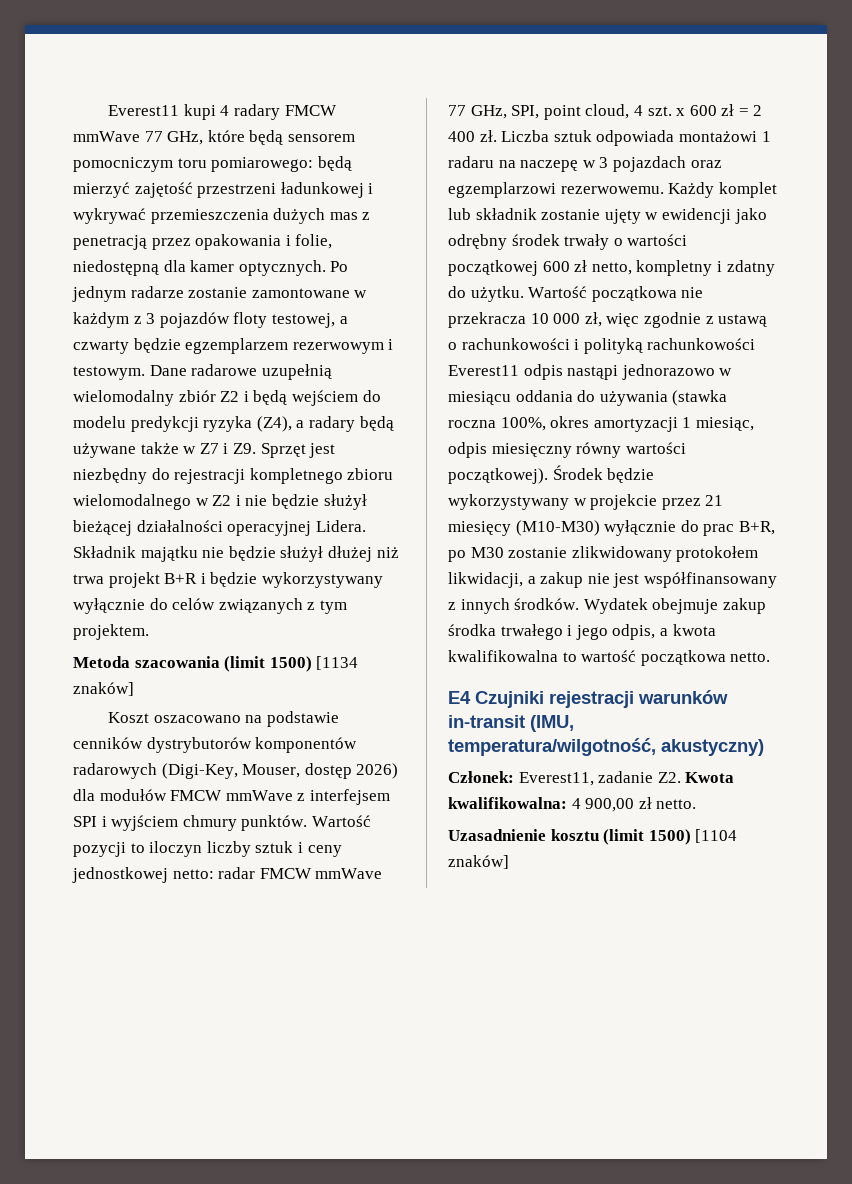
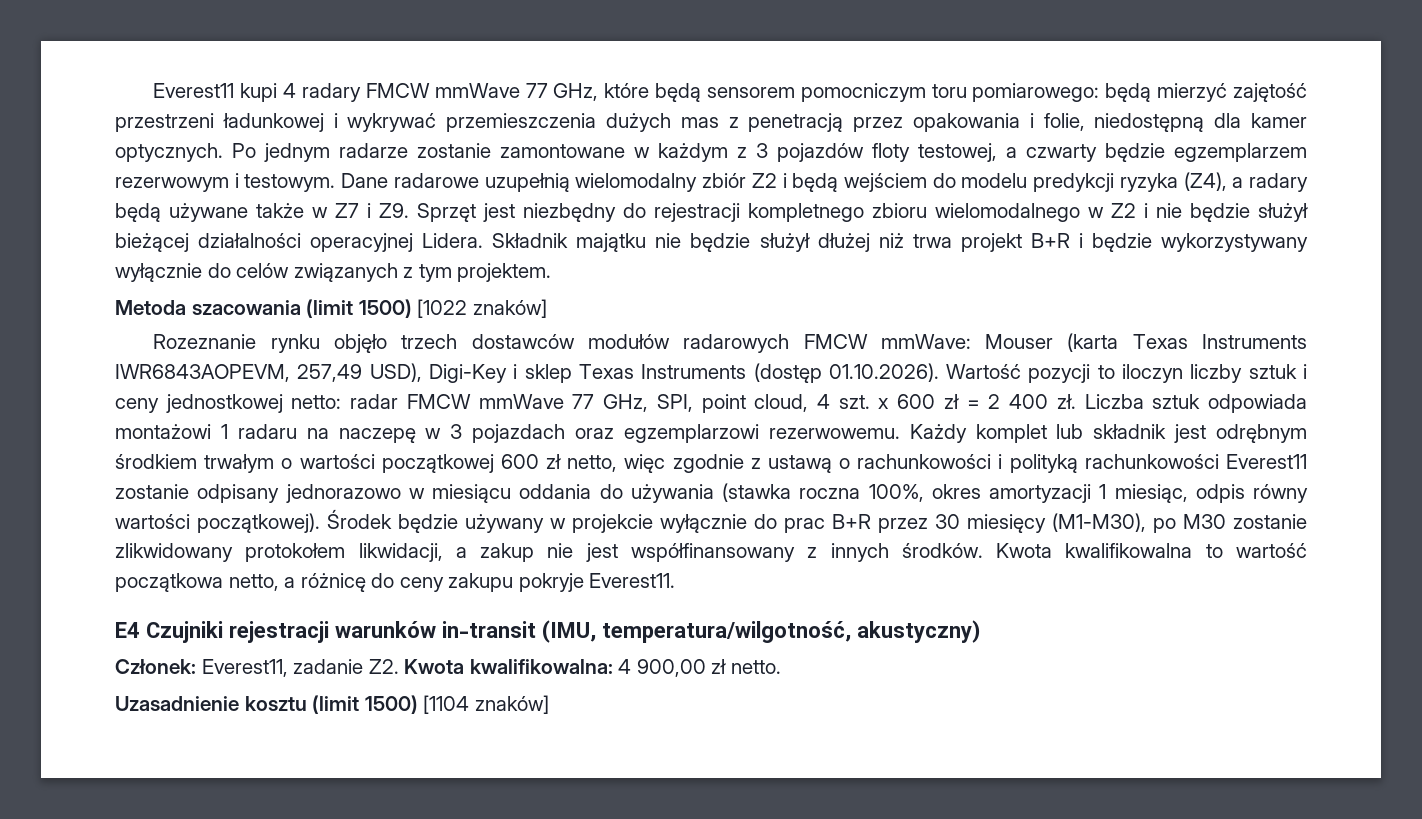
[316,656,359,670] [1134 -> [417,299,468,318] [1022
[108,711,340,727] [73,737,358,753] [73,763,399,779] [73,789,390,805] [73,815,308,831] Koszt oszacowano na podstawie cenników dystrybutorów komponentów radarowych (Digi-Key, Mouser, dostęp 2026) dla modułów FMCW mmWave z interfejsem SPI i wyjściem chmury punktów. -> [153,333,1307,353] [115,363,939,383] Rozeznanie rynku objęło trzech dostawców modułów radarowych FMCW mmWave: Mouser (karta Texas Instruments IWR6843AOPEVM, 257,49 USD), Digi-Key i sklep Texas Instruments (dostęp 01.10.2026).
[541,208,767,224] [448,234,610,250] zostanie ujęty w ewidencji jako odrębny środek trwały -> [1174,424,1307,443] [115,454,275,473] jest odrębnym środkiem trwałym
[636,260,775,276] [448,286,704,302] [448,312,602,328] kompletny i zdatny do użytku. Wartość początkowa nie przekracza 10 000 zł, -> (618, 463) none
[523,364,619,380] odpis nastąpi -> [115,484,280,503] zostanie odpisany
[491,443,572,458] miesięczny -> (1245, 493) none
[448,494,569,510] wykorzystywany -> [465,514,544,533] używany
[661,495,724,510] [448,520,775,536] przez 21 miesięcy (M10-M30) wyłącznie do prac B+R, -> [660,513,1146,533] wyłącznie do prac B+R przez 30 miesięcy (M1-M30),
[583,598,766,614] [448,624,716,640] [448,650,771,666] Wydatek obejmuje zakup środka trwałego i jego odpis, a kwota kwalifikowalna to wartość początkowa netto. -> [996,543,1307,558] [115,573,676,592] Kwota kwalifikowalna to wartość początkowa netto, a różnicę do ceny zakupu pokryje Everest11.

